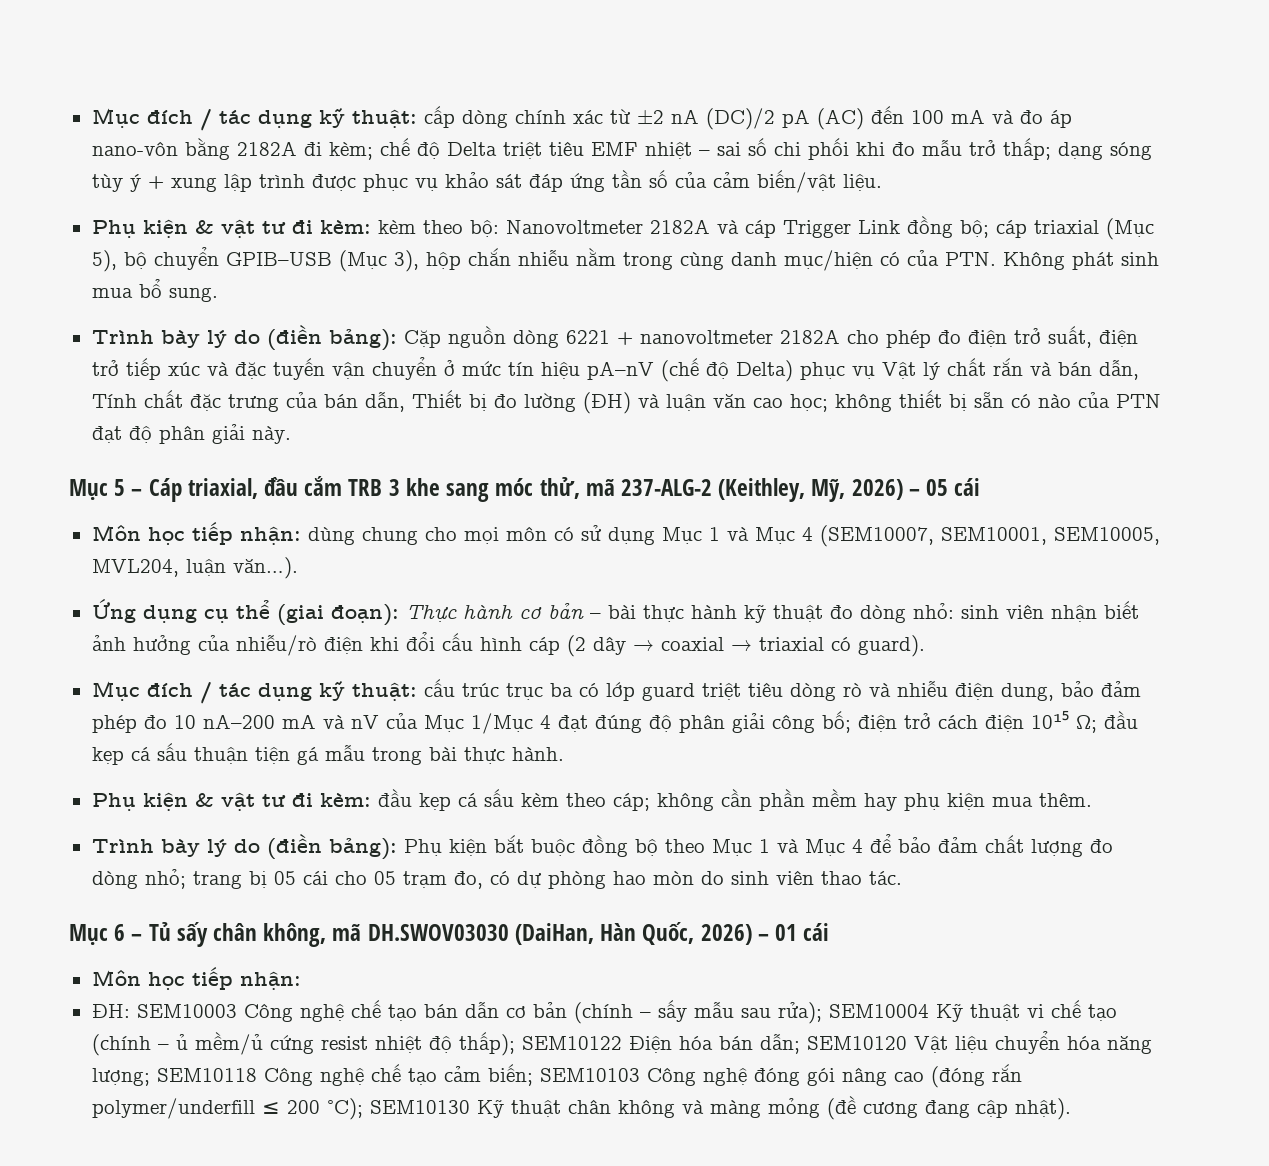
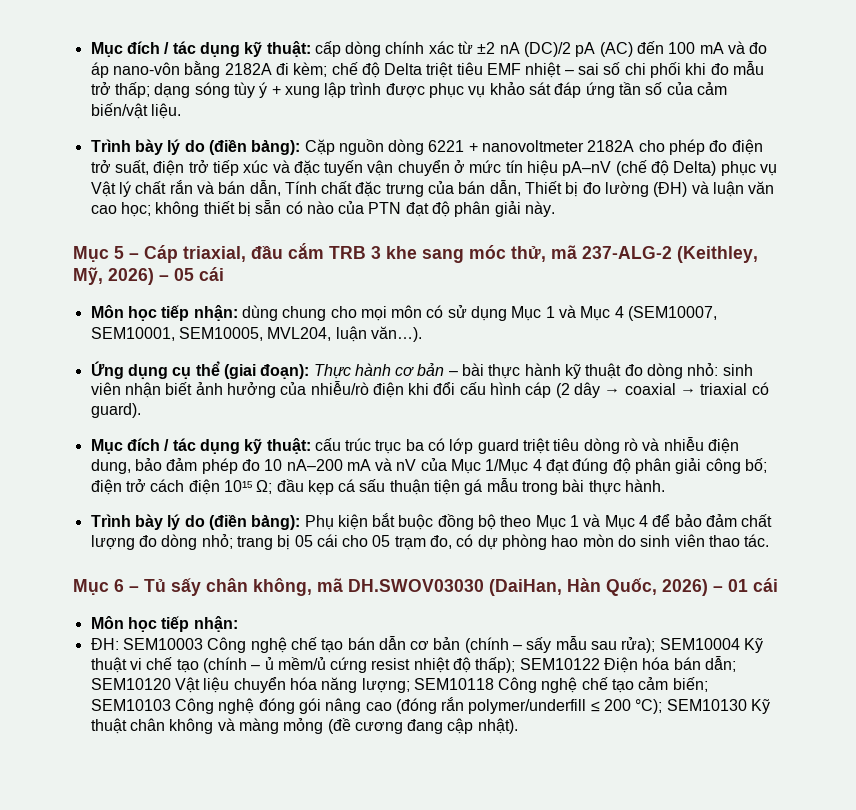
[91,216,1154,240] [91,247,1159,272] [91,279,218,302] // Phụ kiện & vật tư đi kèm: kèm theo bộ: Nanovoltmeter 2182A và cáp Trigger Link đồng bộ; cáp triaxial (Mục 5), bộ chuyển GPIB–USB (Mục 3), hộp chắn nhiễu nằm trong cùng danh mục/hiện có của PTN. Không phát sinh mua bổ sung. -> (181, 111) none
[91,789,1092,811] // Phụ kiện & vật tư đi kèm: đầu kẹp cá sấu kèm theo cáp; không cần phần mềm hay phụ kiện mua thêm. -> (666, 485) none

